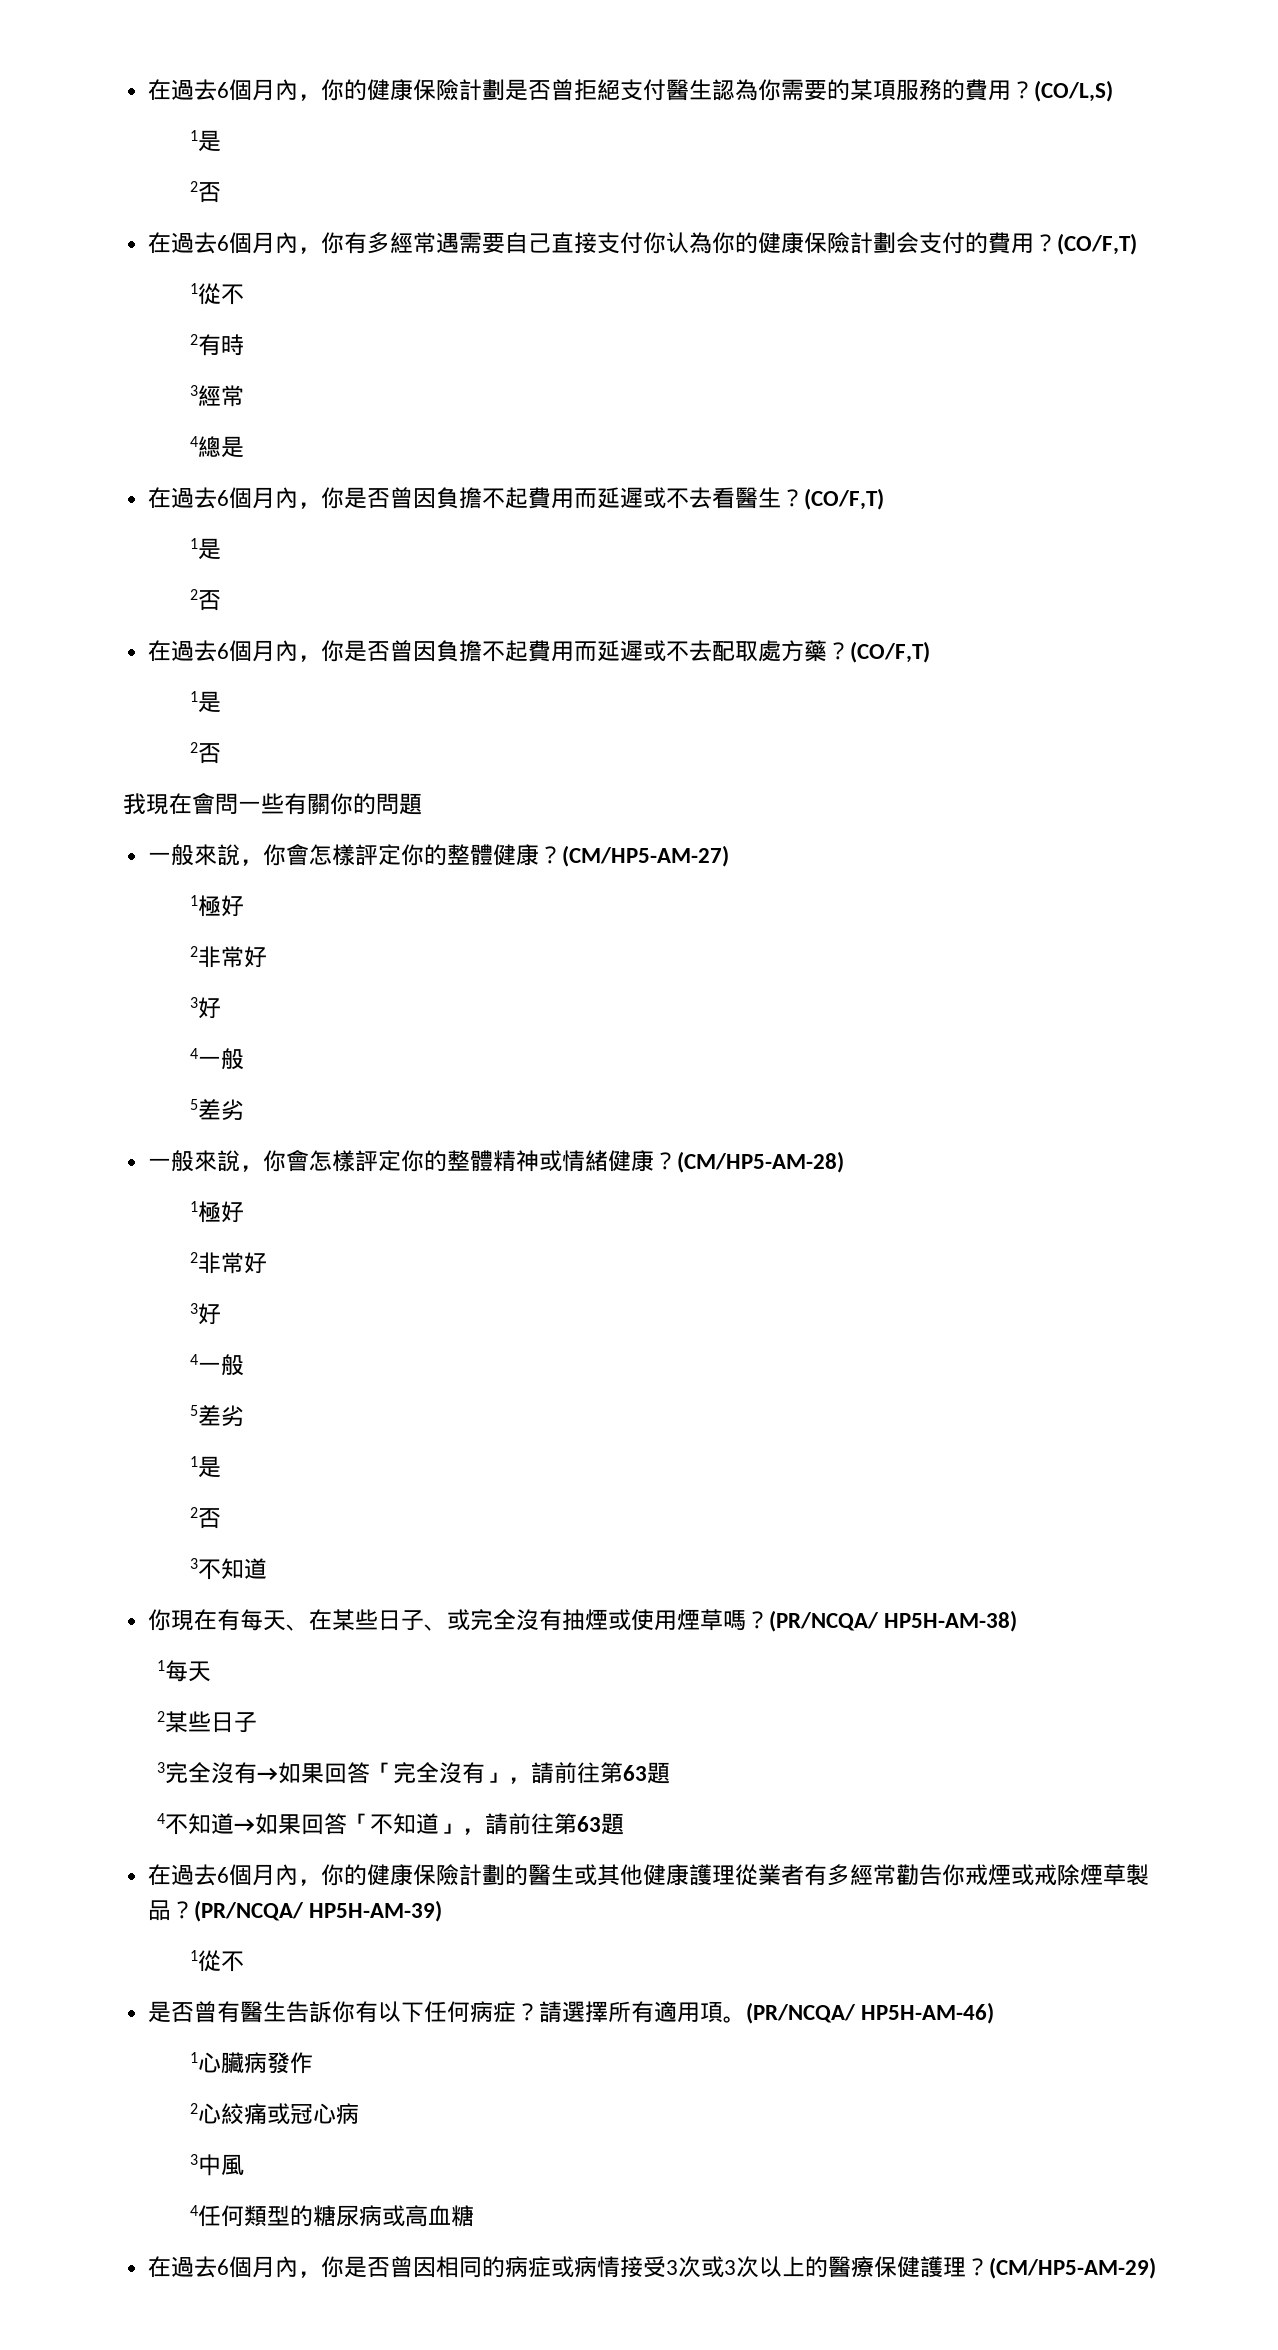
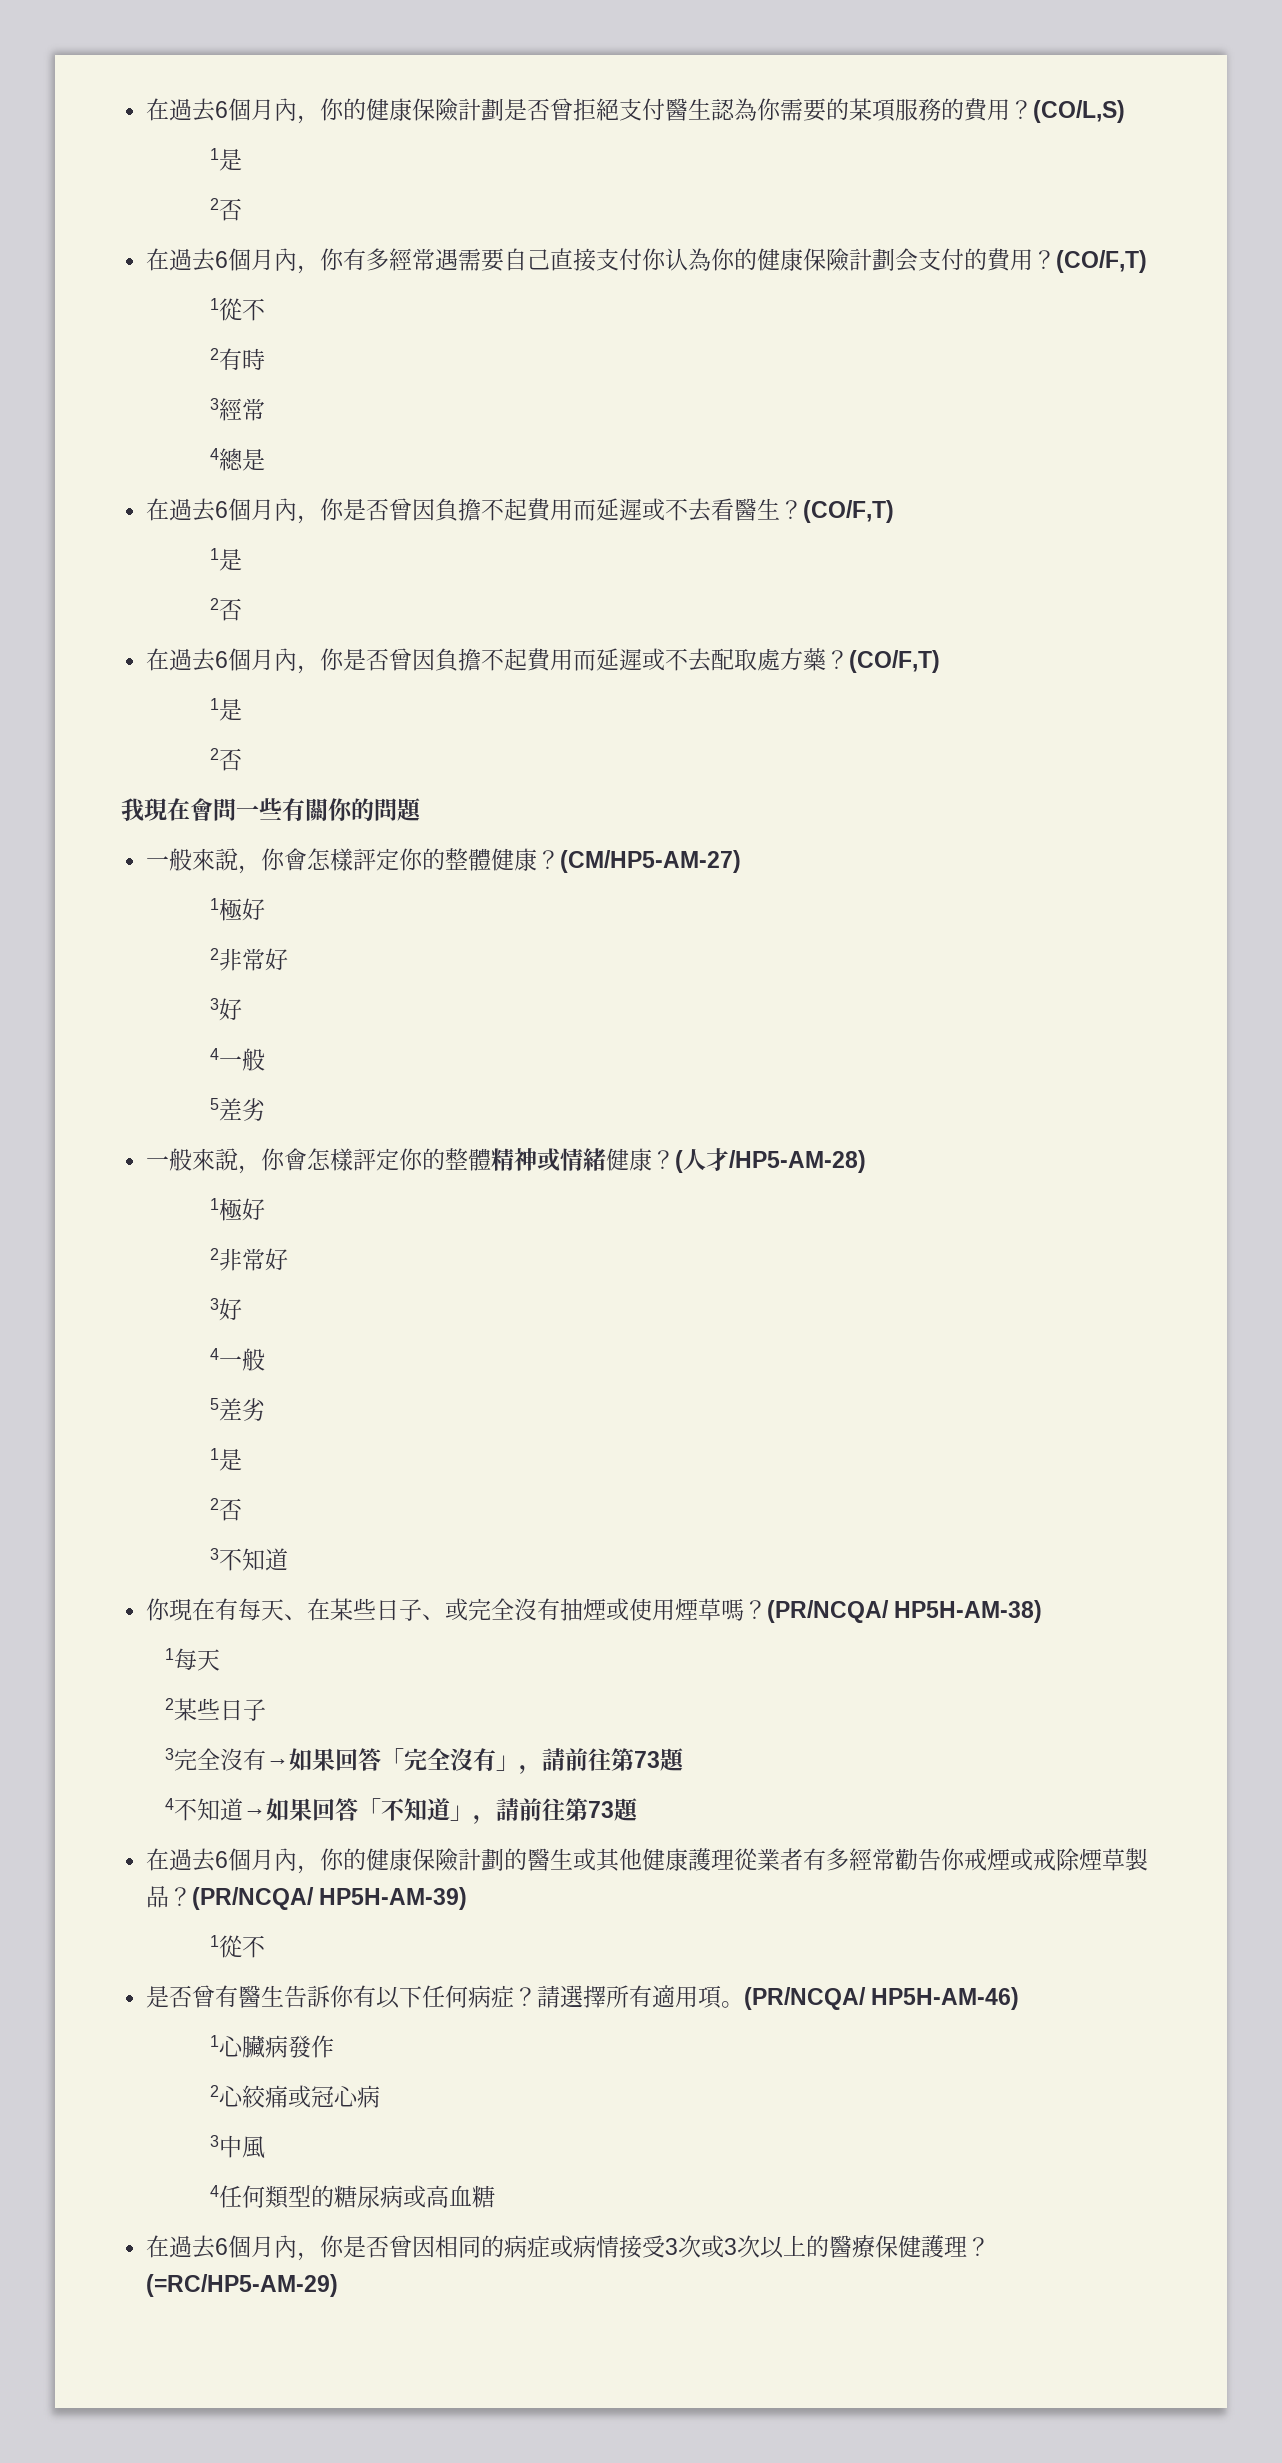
[677,1151,845,1173] (CM/HP5-AM-28) -> [675,1148,867,1173] (人才/HP5-AM-28)
[622,1765,647,1781] 63 -> [634,1751,661,1768] 73
[576,1816,601,1832] 63 -> [588,1801,615,1818] 73
[989,2257,1157,2279] (CM/HP5-AM-29) -> [146,2274,339,2297] (=RC/HP5-AM-29)

